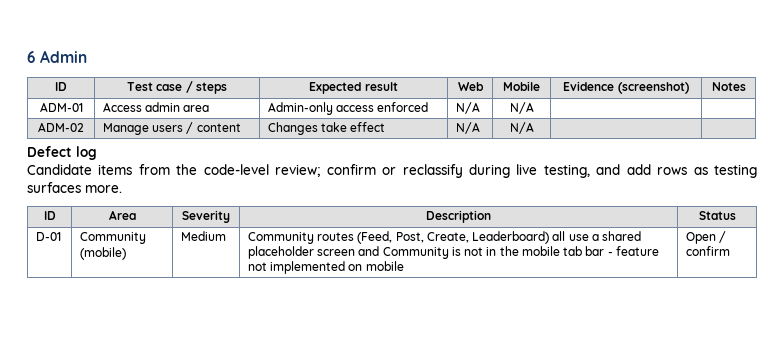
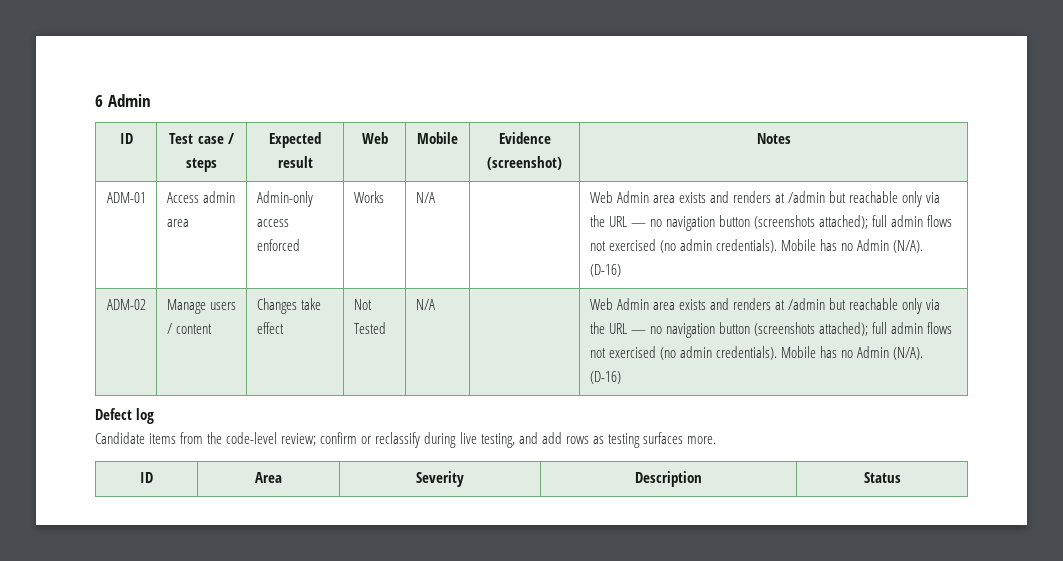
[456,102,481,114] [509,102,534,114] N/A | N/A | | -> [353,191,384,203] [415,192,435,203] [589,191,941,207] [589,215,953,231] [589,239,924,253] [589,264,621,277] Works | N/A | | Web Admin area exists and renders at /admin but reachable only via the URL — no navigation button (screenshots attached); full admin flows not exercised (no admin credentials). Mobile has no Admin (N/A). (D-16)
[456,122,481,134] [509,122,534,134] N/A | N/A | | -> [353,299,372,310] [353,322,386,334] [415,299,435,310] [589,298,941,314] [589,322,953,338] [589,346,924,360] [589,371,621,384] Not Tested | N/A | | Web Admin area exists and renders at /admin but reachable only via the URL — no navigation button (screenshots attached); full admin flows not exercised (no admin credentials). Mobile has no Admin (N/A). (D-16)
[36,232,62,241] [80,232,147,244] [80,247,127,260] [181,231,227,241] [248,231,642,244] [248,246,659,259] [248,261,404,274] [686,231,727,244] [686,246,731,256] // D-01 | Community (mobile) | Medium | Community routes (Feed, Post, Create, Leaderboard) all use a shared placeholder screen and Community is not in the mobile tab bar - feature not implemented on mobile | Open / confirm -> (901, 477) none

